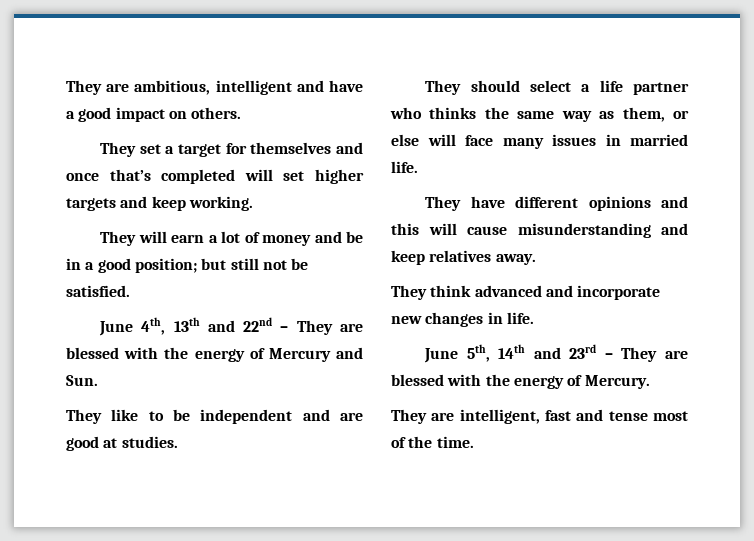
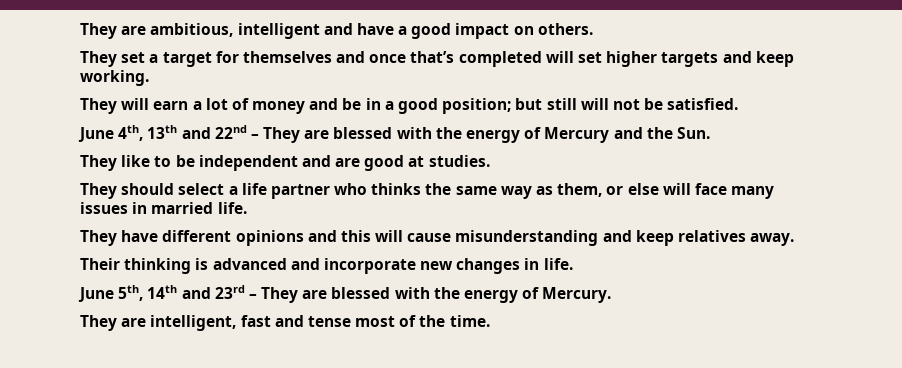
(259, 264) none -> [580,98,609,110] will
(363, 353) none -> [646,127,673,139] the
[391,285,472,300] They think -> [80,258,209,274] Their thinking is

